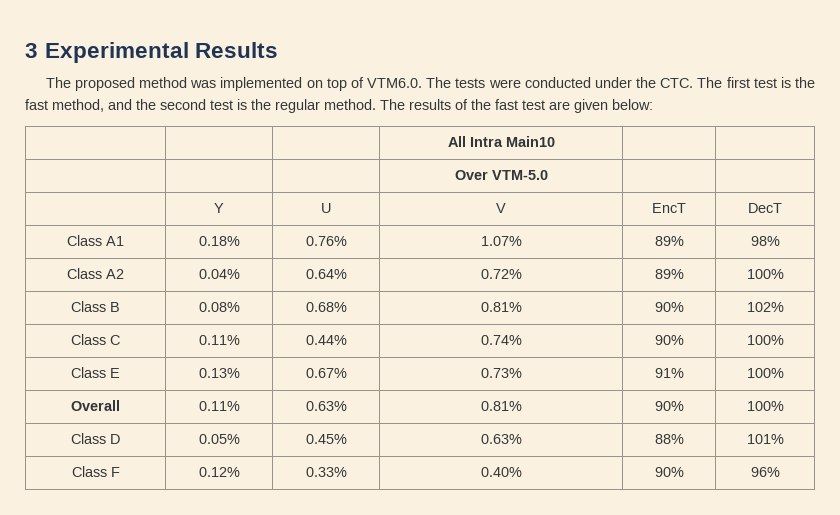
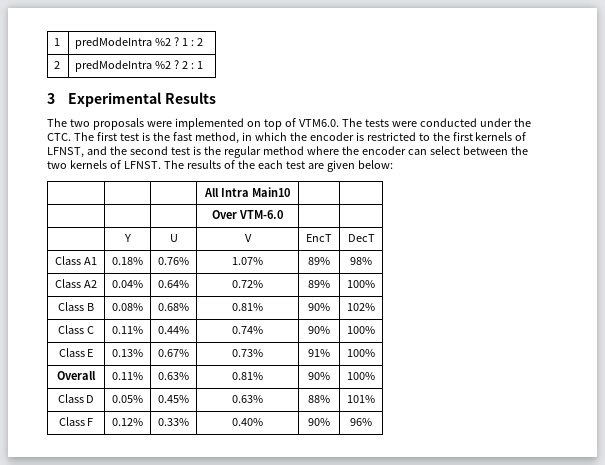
(25, 50) none -> [54,38,61,46] [75,37,203,49] [54,61,61,69] [75,60,203,72] 1 | predModeIntra %2 ? 1 : 2 // 2 | predModeIntra %2 ? 2 : 1 //
[74,77,217,91] proposed method was -> [69,118,172,130] two proposals were
(104, 105) none -> [241,132,527,141] [47,147,84,158] in which the encoder is restricted to the first kernels of LFNST,
[324,99,376,110] method. -> [262,146,528,155] [47,160,161,169] method where the encoder can select between the two kernels of LFNST.
[495,99,518,110] fast -> [257,160,283,169] each
[491,170,548,180] VTM-5.0 -> [238,210,283,219] VTM-6.0

